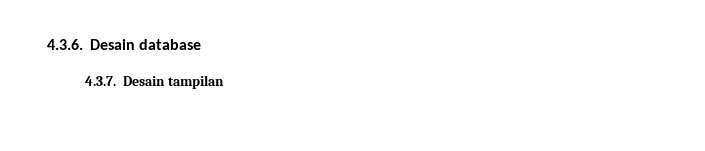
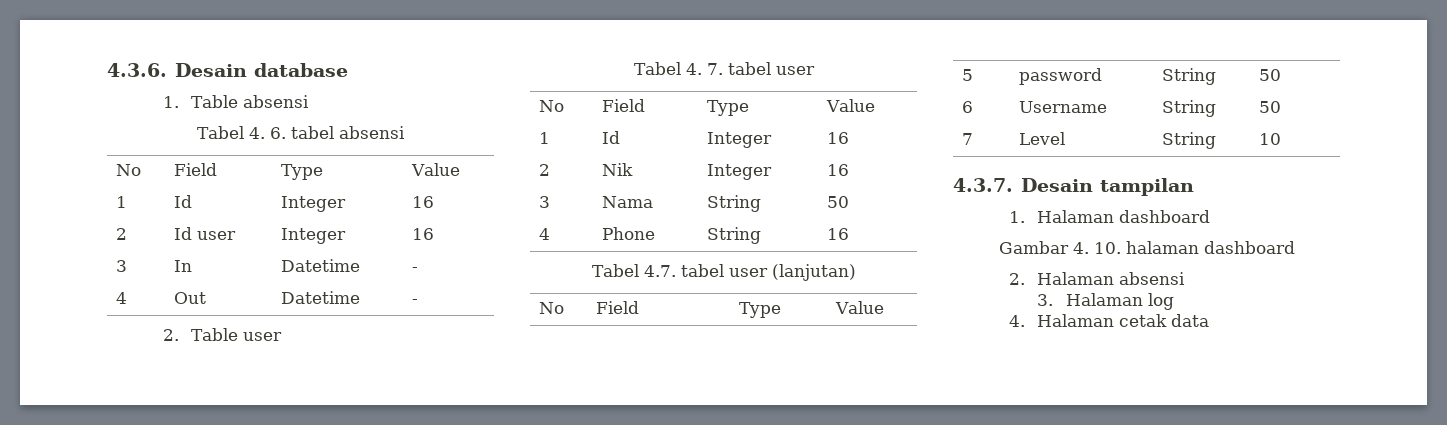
[84,75,224,89] 4.3.7. Desain tampilan -> [163,95,310,108] [197,126,405,139] [115,164,141,176] [173,163,217,176] [280,164,323,180] [410,163,460,176] [115,196,127,208] [173,195,192,208] [280,196,346,212] [411,196,434,208] [115,228,127,240] [173,227,236,240] [280,228,346,244] [411,228,434,240] [115,260,127,272] [173,260,192,272] [280,259,360,272] [411,267,418,272] [115,292,127,304] [173,292,206,304] [280,291,360,304] [411,299,418,304] [163,328,283,341] [633,62,815,75] [538,100,564,112] [601,99,645,112] [706,100,749,116] [825,99,875,112] [538,132,550,144] [601,131,620,144] [706,132,772,148] [826,132,849,144] [538,164,550,176] [601,163,633,176] [706,164,772,180] [826,164,849,176] [538,196,550,208] [601,196,653,208] [706,195,761,212] [826,196,849,208] [538,228,550,240] [601,227,655,240] [706,227,761,244] [826,228,849,240] [591,264,856,281] [538,302,564,314] [595,301,639,314] [738,302,781,318] [834,301,884,314] [961,69,973,81] [1018,68,1102,85] [1161,68,1216,85] [1258,69,1281,81] [961,101,973,113] [1018,101,1107,113] [1161,100,1216,117] [1258,101,1281,113] [961,133,973,145] [1018,132,1065,145] [1161,132,1216,149] [1258,133,1281,145] [953,178,1195,196] [1009,210,1211,223] [998,241,1295,254] [1009,272,1186,285] [1037,293,1174,310] [1009,314,1210,327] 1. Table absensi // Tabel 4. 6. tabel absensi // No | Field | Type | Value // 1 | Id | Integer | 16 // 2 | Id user | Integer | 16 // 3 | In | Datetime | - // 4 | Out | Datetime | - // 2. Table user // Tabel 4. 7. tabel user // No | Field | Type | Value // 1 | Id | Integer | 16 // 2 | Nik | Integer | 16 // 3 | Nama | String | 50 // 4 | Phone | String | 16 // Tabel 4.7. tabel user (lanjutan) // No | Field | Type | Value // 5 | password | String | 50 // 6 | Username | String | 50 // 7 | Level | String | 10 // 4.3.7. Desain tampilan // 1. Halaman dashboard // Gambar 4. 10. halaman dashboard // 2. Halaman absensi // 3. Halaman log // 4. Halaman cetak data

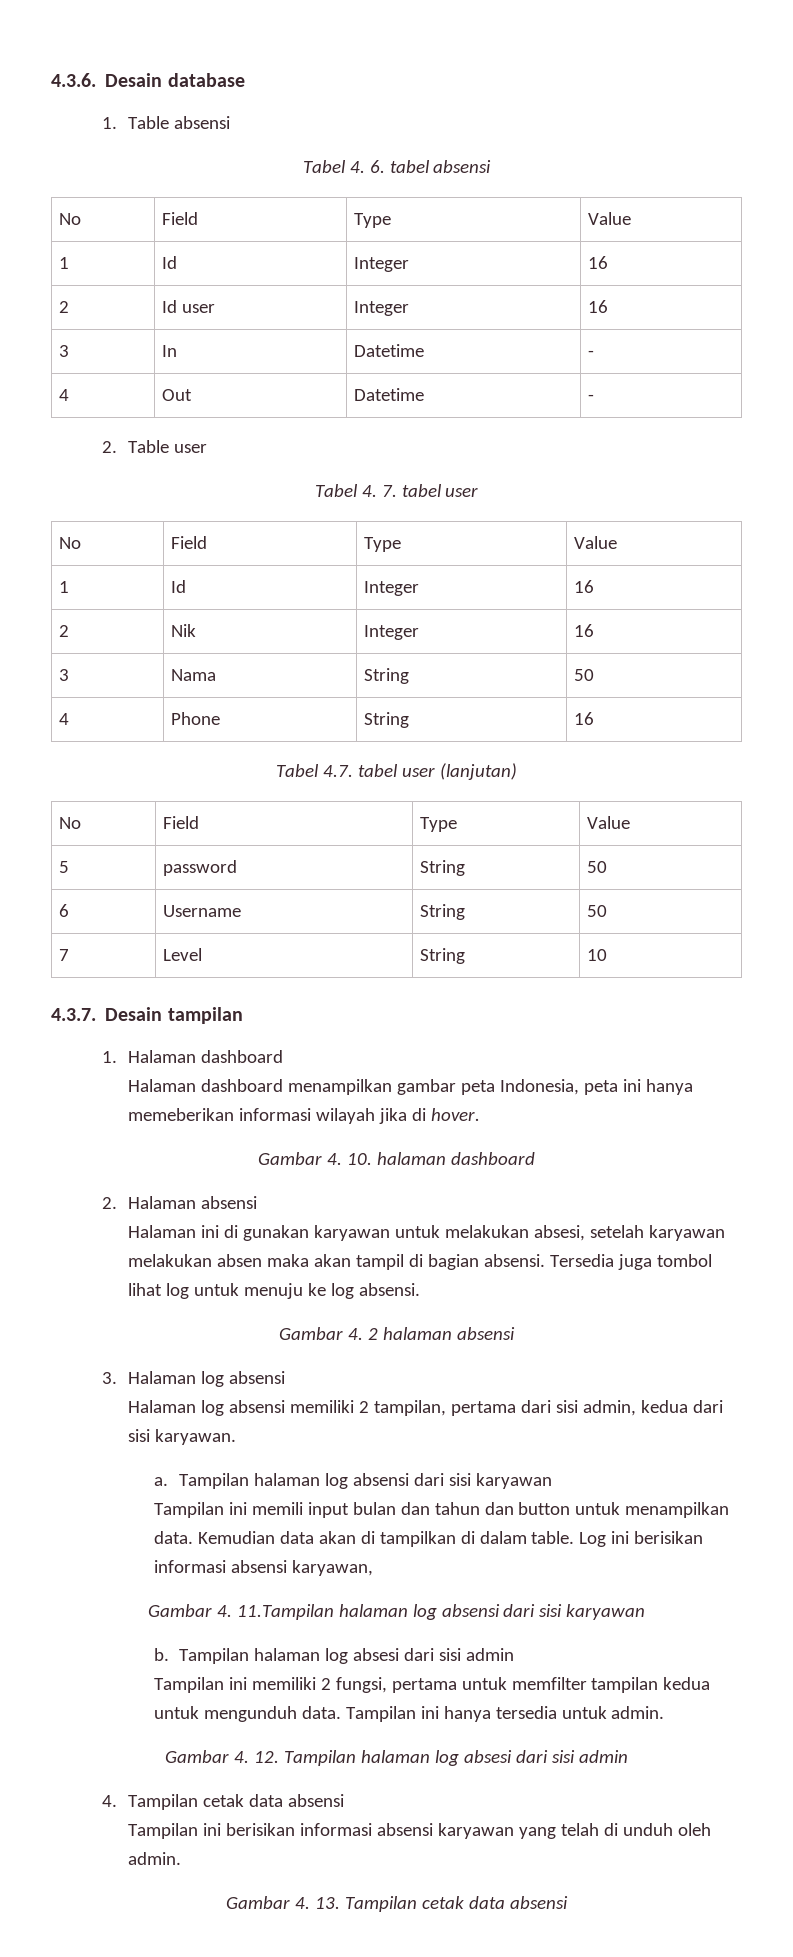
(1211, 216) none -> [127,1079,693,1095] [127,1108,480,1124] // Halaman dashboard menampilkan gambar peta Indonesia, peta ini hanya memeberikan informasi wilayah jika di hover.
[1037,293,1174,310] [1009,314,1210,327] 3. Halaman log // 4. Halaman cetak data -> [127,1225,725,1241] [127,1254,712,1270] [127,1283,420,1299] [279,1327,515,1340] [102,1371,285,1387] [127,1400,723,1416] [127,1429,236,1445] [153,1473,553,1489] [153,1502,730,1518] [153,1531,704,1547] [153,1560,373,1576] [147,1604,646,1620] [153,1648,515,1664] [153,1677,711,1693] [153,1706,665,1722] [165,1750,628,1766] [102,1794,344,1810] [127,1823,711,1839] [127,1852,181,1865] [226,1896,568,1912] Halaman ini di gunakan karyawan untuk melakukan absesi, setelah karyawan melakukan absen maka akan tampil di bagian absensi. Tersedia juga tombol lihat log untuk menuju ke log absensi. // Gambar 4. 2 halaman absensi // 3. Halaman log absensi // Halaman log absensi memiliki 2 tampilan, pertama dari sisi admin, kedua dari sisi karyawan. // a. Tampilan halaman log absensi dari sisi karyawan // Tampilan ini memili input bulan dan tahun dan button untuk menampilkan data. Kemudian data akan di tampilkan di dalam table. Log ini berisikan informasi absensi karyawan, // Gambar 4. 11.Tampilan halaman log absensi dari sisi karyawan // b. Tampilan halaman log absesi dari sisi admin // Tampilan ini memiliki 2 fungsi, pertama untuk memfilter tampilan kedua untuk mengunduh data. Tampilan ini hanya tersedia untuk admin. // Gambar 4. 12. Tampilan halaman log absesi dari sisi admin // 4. Tampilan cetak data absensi // Tampilan ini berisikan informasi absensi karyawan yang telah di unduh oleh admin. // Gambar 4. 13. Tampilan cetak data absensi

